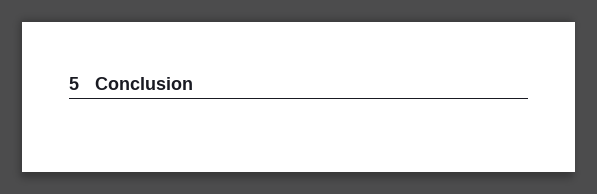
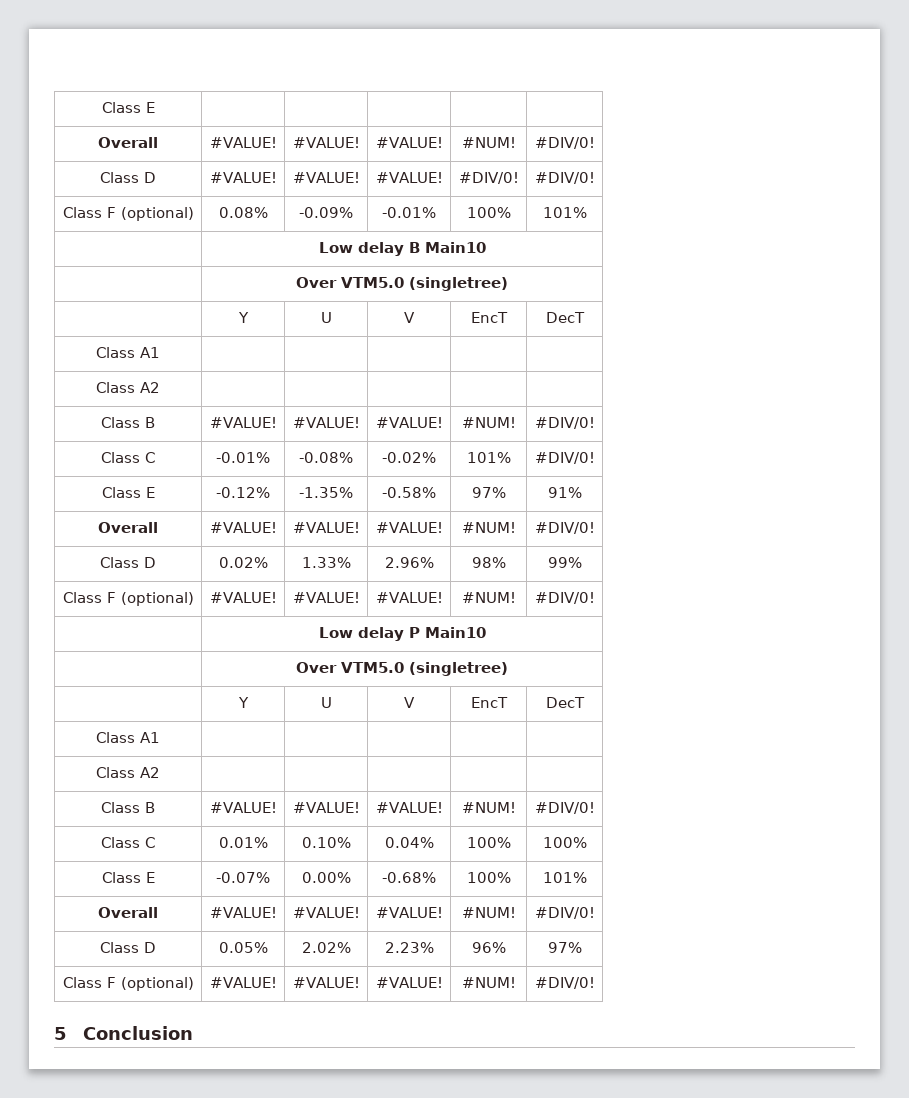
(69, 83) none -> [101,102,155,113] [98,137,158,148] [209,137,277,148] [292,137,360,148] [375,137,443,148] [461,137,516,148] [534,137,595,149] [100,172,156,183] [209,172,277,183] [292,172,360,183] [375,172,443,183] [458,172,519,184] [534,172,595,184] [62,207,194,221] [218,207,268,218] [299,207,353,218] [382,207,436,218] [466,207,511,218] [542,207,587,218] [318,242,486,256] [296,277,509,291] [237,312,249,323] [320,312,332,323] [404,312,415,323] [470,312,508,323] [545,312,585,323] [96,347,160,358] [96,382,160,393] [101,417,155,428] [209,417,277,428] [292,417,360,428] [375,417,443,428] [461,417,516,428] [534,417,595,429] [101,452,155,463] [215,452,270,463] [299,452,353,463] [382,452,436,463] [466,452,511,463] [534,452,595,464] [101,487,155,498] [215,487,270,498] [299,487,353,498] [382,487,436,498] [471,487,506,498] [547,487,582,498] [98,522,158,533] [209,522,277,533] [292,522,360,533] [375,522,443,533] [461,522,516,533] [534,522,595,534] [100,557,156,568] [218,557,268,568] [301,557,351,568] [384,557,434,568] [471,557,506,568] [547,557,582,568] [62,592,194,606] [209,592,277,603] [292,592,360,603] [375,592,443,603] [461,592,516,603] [534,592,595,604] [318,627,486,641] [296,662,509,676] [237,697,249,708] [320,697,332,708] [404,697,415,708] [470,697,508,708] [545,697,585,708] [96,732,160,743] [96,767,160,778] [101,802,155,813] [209,802,277,813] [292,802,360,813] [375,802,443,813] [461,802,516,813] [534,802,595,814] [101,837,155,848] [218,837,268,848] [301,837,351,848] [384,837,434,848] [466,837,511,848] [542,837,587,848] [101,872,155,883] [215,872,270,883] [301,872,351,883] [382,872,436,883] [466,872,511,883] [542,872,587,883] [98,907,158,918] [209,907,277,918] [292,907,360,918] [375,907,443,918] [461,907,516,918] [534,907,595,919] [100,942,156,953] [218,942,268,953] [301,942,351,953] [384,942,434,953] [471,942,506,953] [547,942,582,953] [62,977,194,991] [209,977,277,988] [292,977,360,988] [375,977,443,988] [461,977,516,988] [534,977,595,989] Class E | | | | | // Overall | #VALUE! | #VALUE! | #VALUE! | #NUM! | #DIV/0! // Class D | #VALUE! | #VALUE! | #VALUE! | #DIV/0! | #DIV/0! // Class F (optional) | 0.08% | -0.09% | -0.01% | 100% | 101% // | Low delay B Main10 // | Over VTM5.0 (singletree) // | Y | U | V | EncT | DecT // Class A1 | | | | | // Class A2 | | | | | // Class B | #VALUE! | #VALUE! | #VALUE! | #NUM! | #DIV/0! // Class C | -0.01% | -0.08% | -0.02% | 101% | #DIV/0! // Class E | -0.12% | -1.35% | -0.58% | 97% | 91% // Overall | #VALUE! | #VALUE! | #VALUE! | #NUM! | #DIV/0! // Class D | 0.02% | 1.33% | 2.96% | 98% | 99% // Class F (optional) | #VALUE! | #VALUE! | #VALUE! | #NUM! | #DIV/0! // | Low delay P Main10 // | Over VTM5.0 (singletree) // | Y | U | V | EncT | DecT // Class A1 | | | | | // Class A2 | | | | | // Class B | #VALUE! | #VALUE! | #VALUE! | #NUM! | #DIV/0! // Class C | 0.01% | 0.10% | 0.04% | 100% | 100% // Class E | -0.07% | 0.00% | -0.68% | 100% | 101% // Overall | #VALUE! | #VALUE! | #VALUE! | #NUM! | #DIV/0! // Class D | 0.05% | 2.02% | 2.23% | 96% | 97% // Class F (optional) | #VALUE! | #VALUE! | #VALUE! | #NUM! | #DIV/0! //

